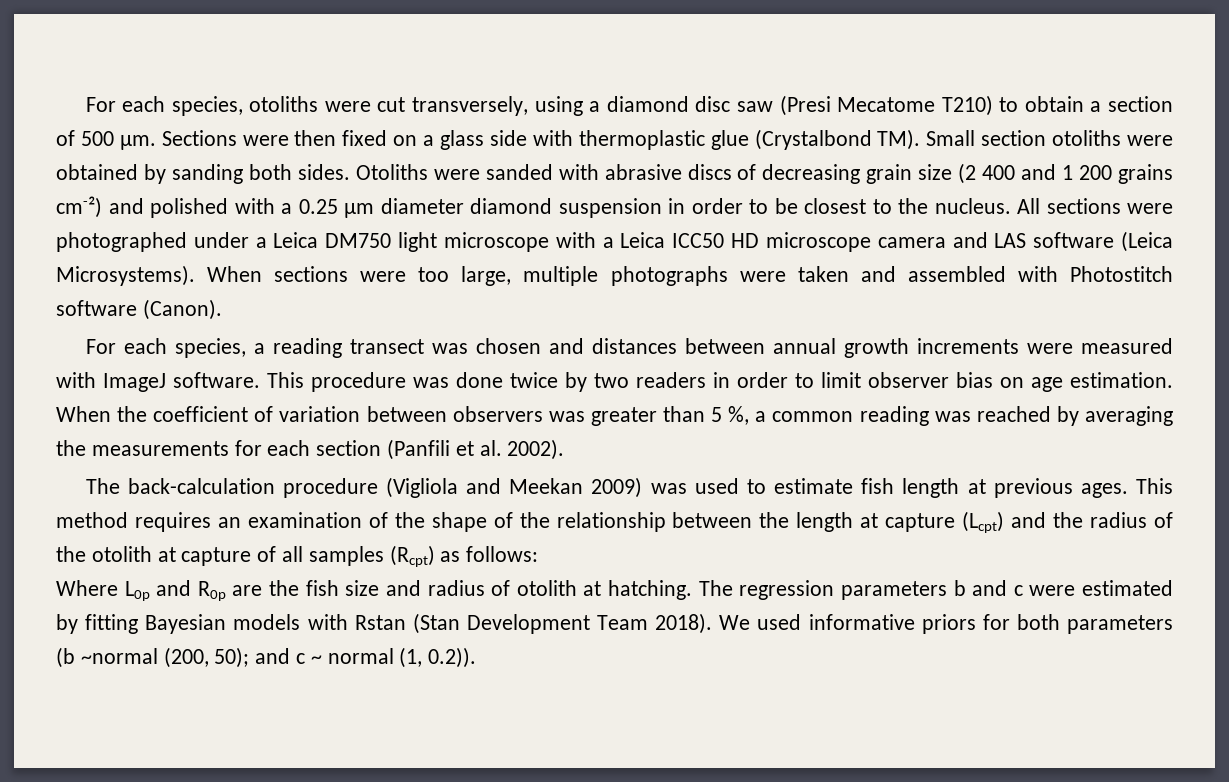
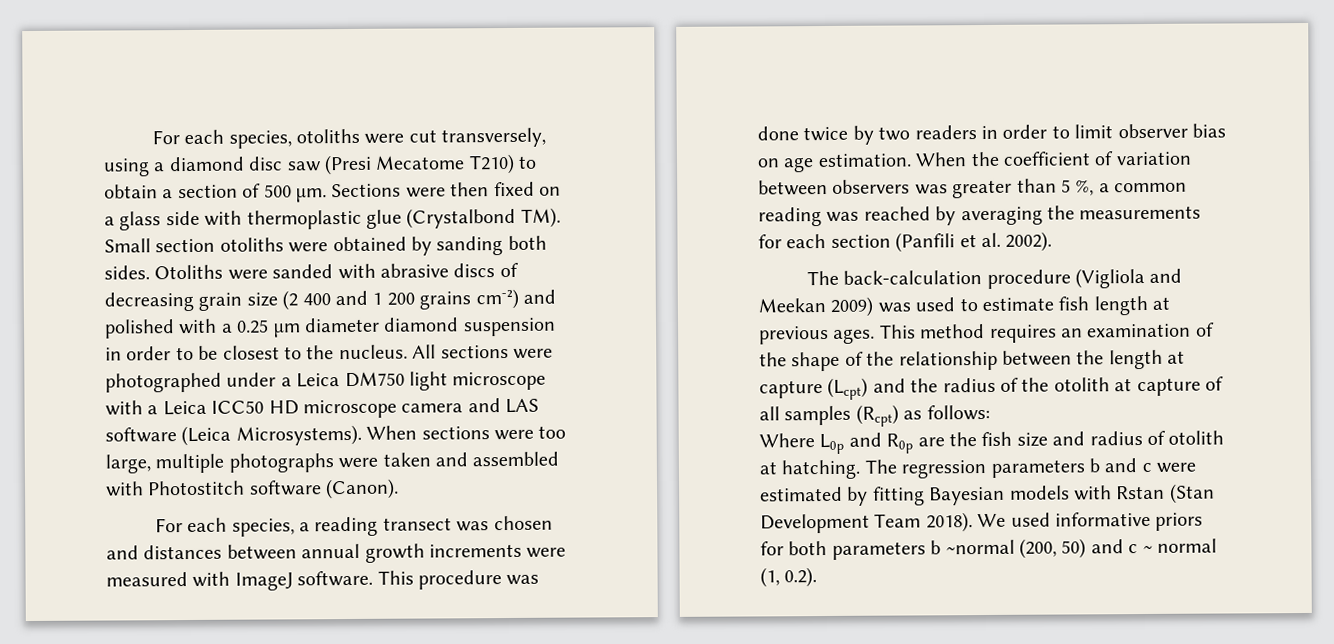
[56,647,75,668] (b -> [930,540,942,555] b
[214,647,250,668] 50); -> [1061,538,1087,559] 50)
[428,647,477,668] 0.2)). -> [784,567,818,588] 0.2).

